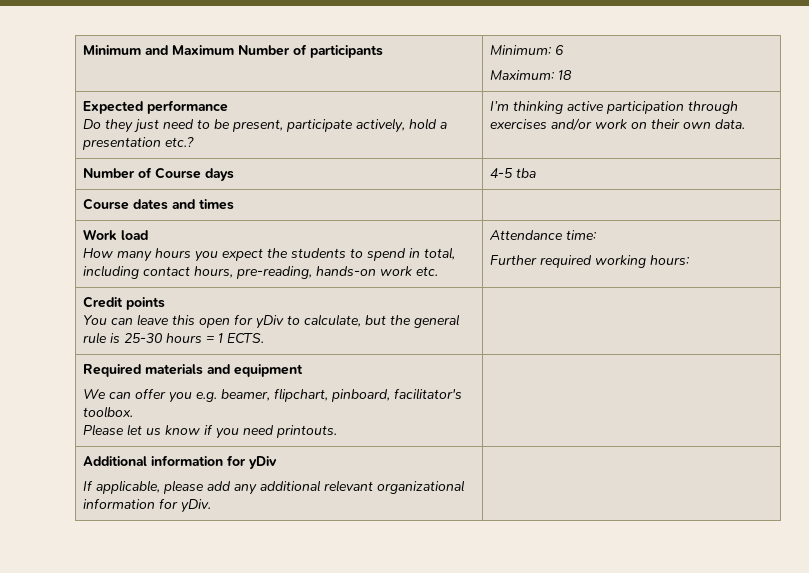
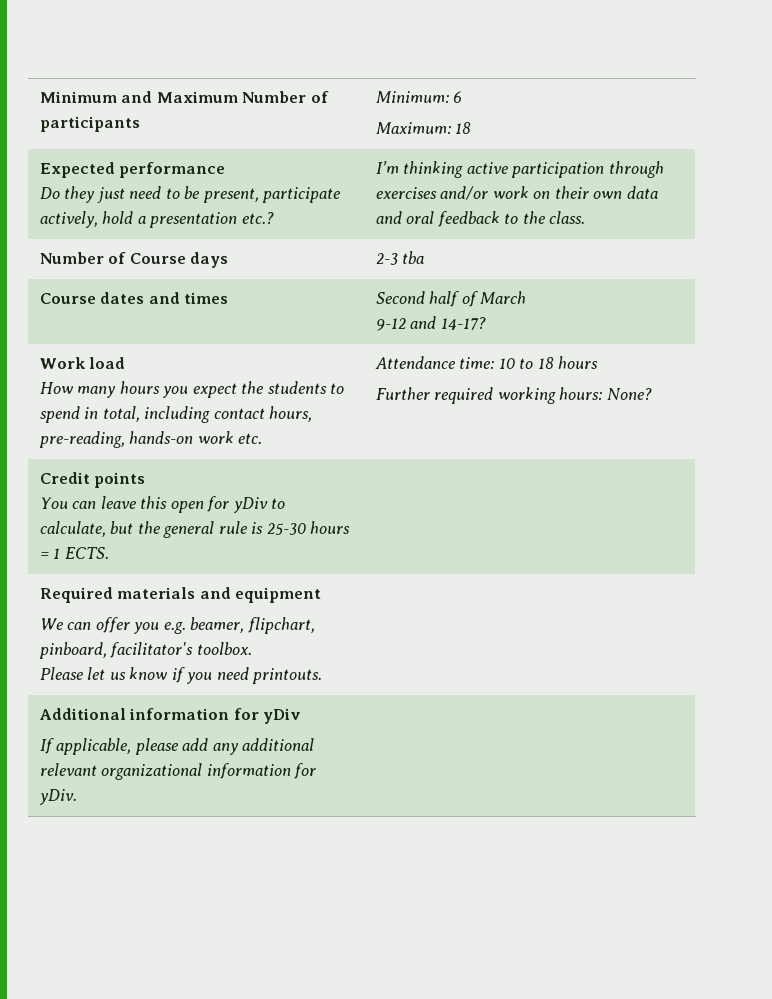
[715,119,746,129] data. -> [626,186,658,199] [375,211,586,227] data and oral feedback to the class.
[490,168,514,178] 4-5 -> [375,253,398,265] 2-3
(235, 204) none -> [375,291,527,307] [375,316,486,331] Second half of March // 9-12 and 14-17?
(598, 235) none -> [498,356,599,369] 10 to 18 hours
(691, 260) none -> [606,388,652,400] None?

